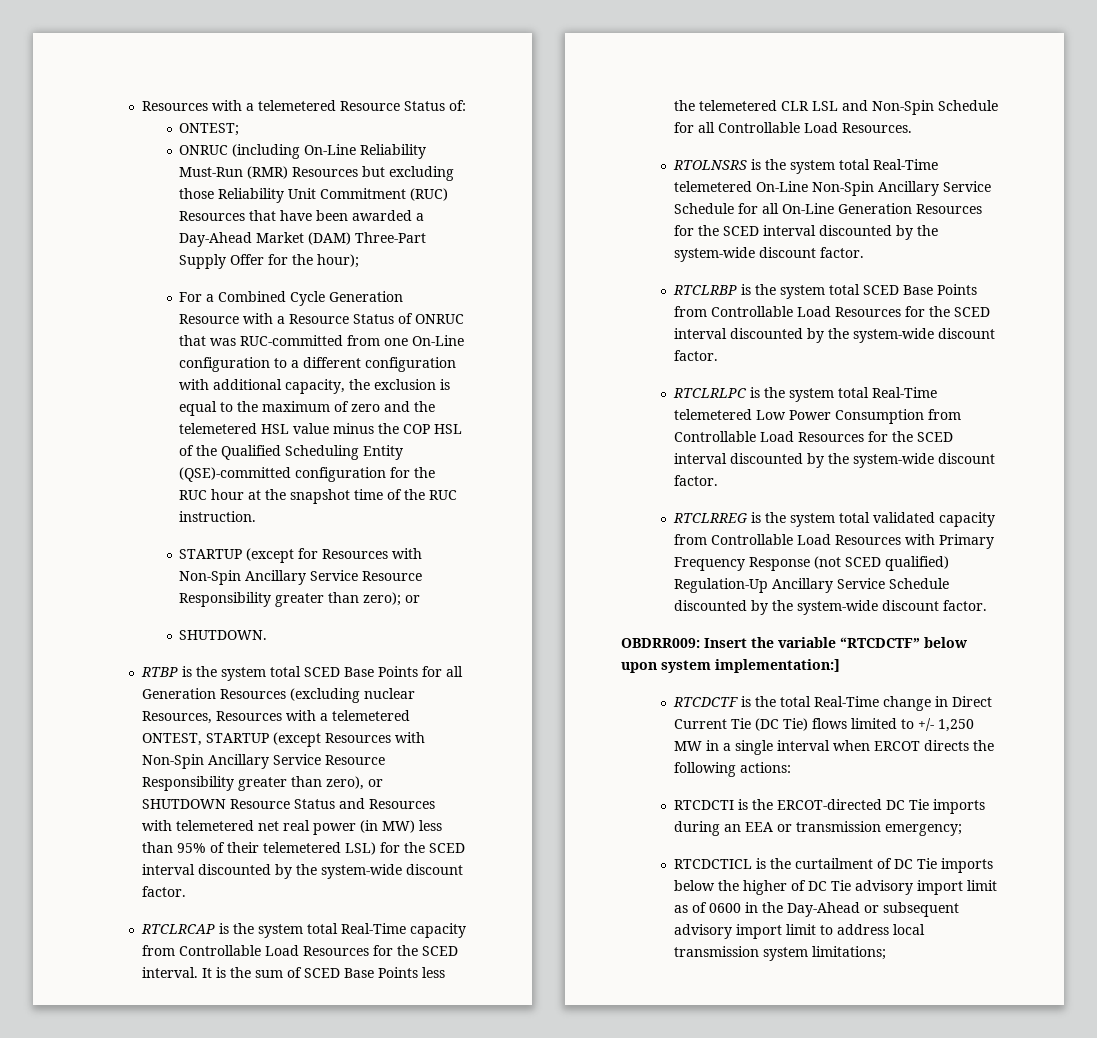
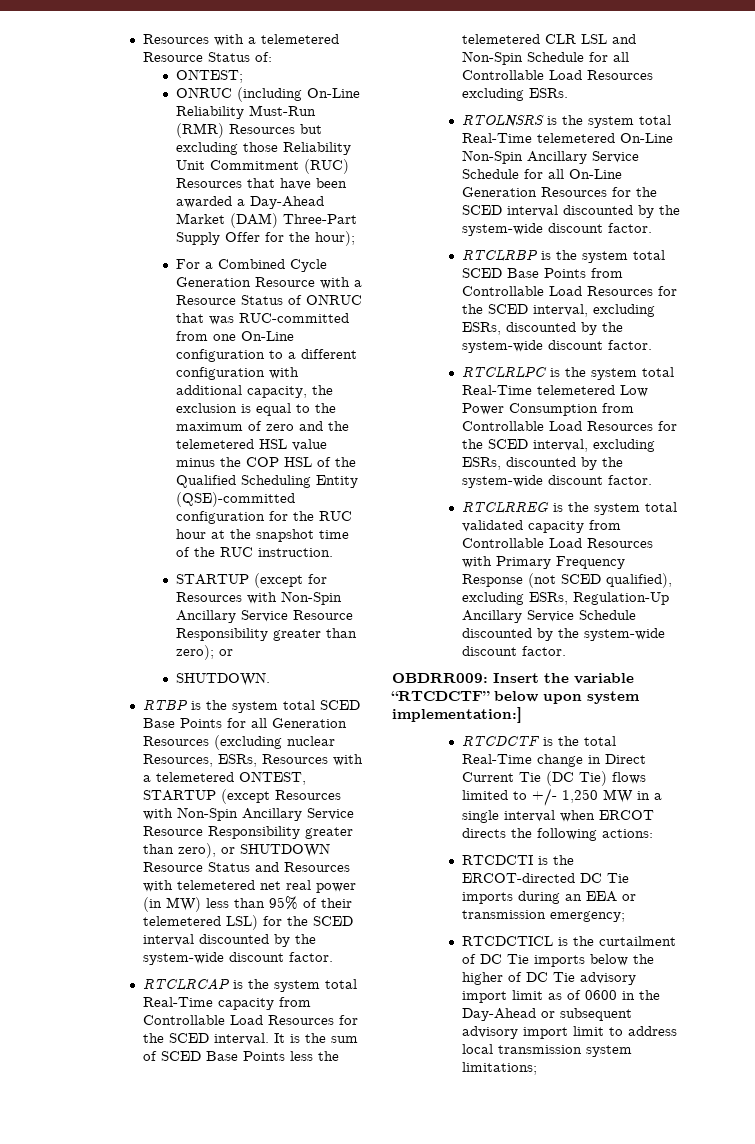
(212, 717) none -> [218,754,258,767] ESRs,
[841,123,912,133] Resources. -> [587,70,654,80] [462,88,569,101] Resources excluding ESRs.
[673,328,727,339] interval -> [533,304,656,317] [462,322,502,335] interval, excluding ESRs,
[673,453,727,464] interval -> [533,439,656,452] [462,457,502,470] interval, excluding ESRs,
[884,556,949,571] qualified) -> [606,573,673,588] [462,592,569,605] qualified), excluding ESRs,

